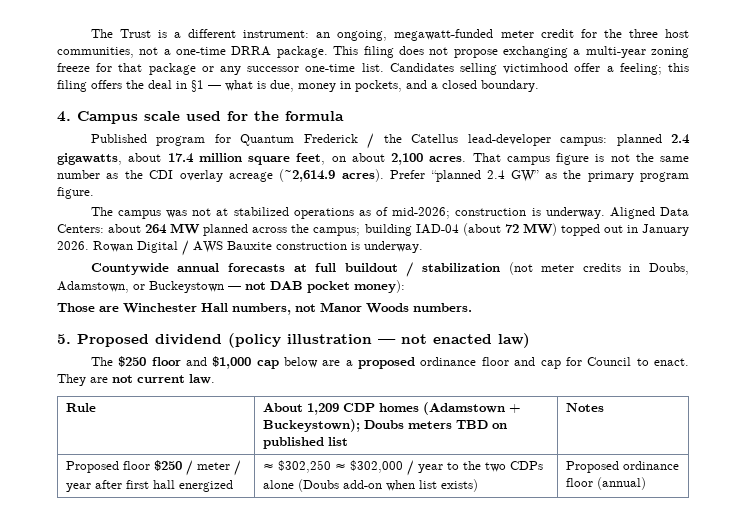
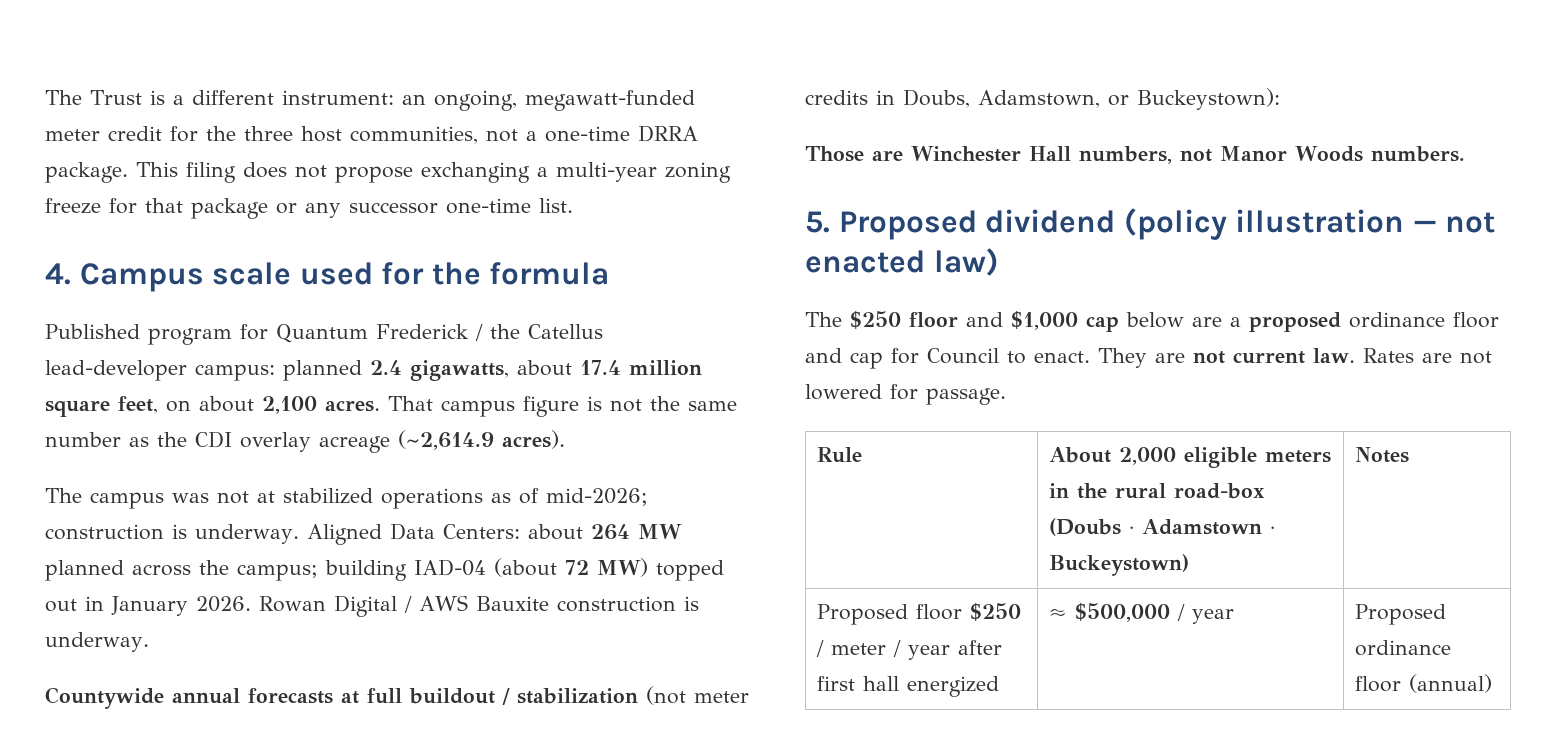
[389,63,690,75] [57,80,539,92] Candidates selling victimhood offer a feeling; this filing offers the deal in §1 — what is due, money in pockets, and a closed boundary. -> (573, 205) none
[390,170,689,182] [57,187,94,199] Prefer “planned 2.4 GW” as the primary program figure. -> (565, 439) none
[149,280,405,293] Buckeystown — not DAB pocket money): -> [1137,88,1280,110] Buckeystown):
[66,403,97,412] [263,402,522,415] [263,419,508,432] [263,437,349,449] // Rule | About 1,209 CDP homes (Adamstown + Buckeystown); Doubs meters TBD on published list -> [1363,348,1492,364] [805,384,1006,405] [816,447,862,463] [1048,447,1331,468] [1048,483,1265,499] [1048,518,1275,536] [1048,554,1189,576] Rates are not lowered for passage. // Rule | About 2,000 eligible meters in the rural road-box (Doubs · Adamstown · Buckeystown)
[278,460,544,476] [263,479,479,492] $302,250 ≈ $302,000 / year to the two CDPs alone (Doubs add-on when list exists) -> [1074,603,1234,624] $500,000 / year

